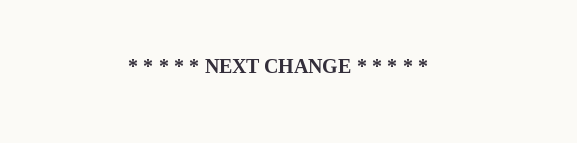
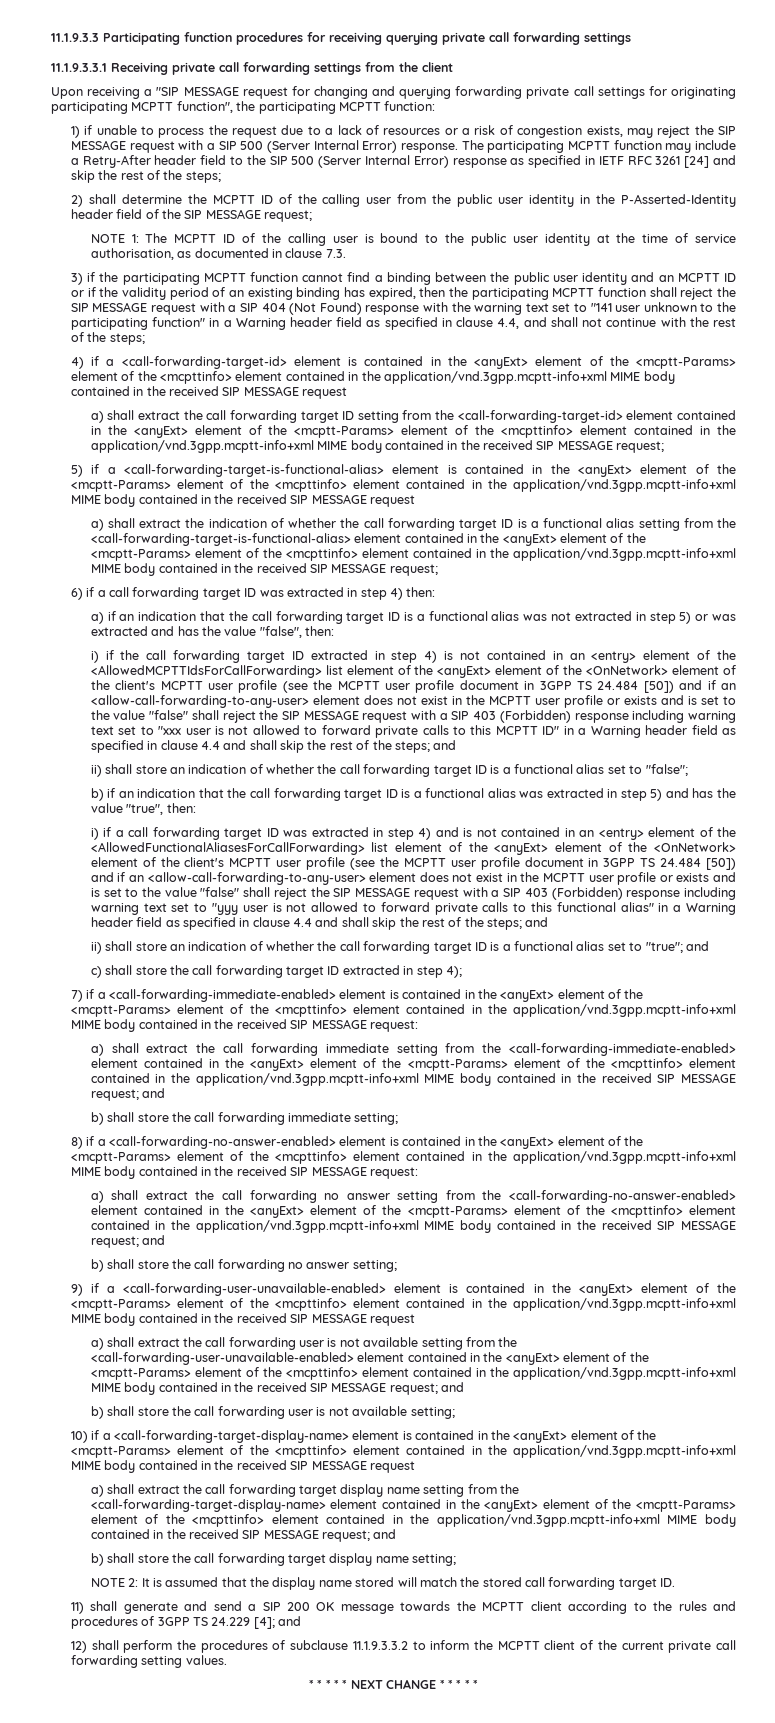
(127, 66) none -> [51,32,631,45] [51,62,453,75] [51,86,736,99] [51,101,436,114] [70,125,736,138] [70,140,736,153] [70,155,737,168] [70,170,221,183] [70,194,736,207] [70,209,313,222] [90,233,736,246] [90,248,346,260] [70,272,736,285] [70,287,736,300] [70,302,736,315] [70,317,736,330] [70,332,145,345] [70,356,736,369] [70,371,675,384] [70,386,348,399] [90,410,737,423] [90,425,737,438] [90,440,665,453] [70,464,736,477] [70,479,736,492] [70,494,415,507] [90,518,736,531] [90,533,646,546] [90,548,736,561] [90,563,438,576] [70,587,436,600] [90,611,736,624] [90,626,335,638] [90,650,736,663] [90,665,736,678] [90,680,736,693] [90,695,736,708] [90,710,736,723] [90,725,736,738] [90,740,457,753] [90,764,688,777] [90,788,736,801] [90,803,196,815] [90,827,736,840] [90,842,737,855] [90,857,737,870] [90,872,737,885] [90,887,736,900] [90,902,737,915] [90,917,549,930] [90,941,709,954] [90,965,462,978] [70,989,644,1002] [70,1004,736,1017] [70,1019,418,1032] [90,1043,736,1056] [90,1058,737,1071] [90,1073,736,1086] [90,1088,166,1101] [90,1112,399,1125] [70,1136,644,1149] [70,1151,736,1164] [70,1166,418,1179] [90,1190,736,1203] [90,1205,737,1218] [90,1220,736,1233] [90,1235,166,1248] [90,1259,397,1272] [70,1283,736,1296] [70,1298,736,1311] [70,1313,415,1326] [90,1337,518,1350] [90,1352,649,1365] [90,1367,736,1380] [90,1382,465,1395] [90,1406,455,1419] [70,1430,657,1443] [70,1445,736,1458] [70,1460,415,1473] [90,1484,519,1497] [90,1499,737,1512] [90,1514,736,1527] [90,1529,397,1542] [90,1553,457,1566] [90,1577,676,1590] [70,1601,736,1614] [70,1616,302,1629] [70,1640,736,1653] [70,1655,227,1668] 11.1.9.3.3 Participating function procedures for receiving querying private call forwarding settings // 11.1.9.3.3.1 Receiving private call forwarding settings from the client // Upon receiving a "SIP MESSAGE request for changing and querying forwarding private call settings for originating participating MCPTT function", the participating MCPTT function: // 1) if unable to process the request due to a lack of resources or a risk of congestion exists, may reject the SIP MESSAGE request with a SIP 500 (Server Internal Error) response. The participating MCPTT function may include a Retry-After header field to the SIP 500 (Server Internal Error) response as specified in IETF RFC 3261 [24] and skip the rest of the steps; // 2) shall determine the MCPTT ID of the calling user from the public user identity in the P-Asserted-Identity header field of the SIP MESSAGE request; // NOTE 1: The MCPTT ID of the calling user is bound to the public user identity at the time of service authorisation, as documented in clause 7.3. // 3) if the participating MCPTT function cannot find a binding between the public user identity and an MCPTT ID or if the validity period of an existing binding has expired, then the participating MCPTT function shall reject the SIP MESSAGE request with a SIP 404 (Not Found) response with the warning text set to "141 user unknown to the participating function" in a Warning header field as specified in clause 4.4, and shall not continue with the rest of the steps; // 4) if a <call-forwarding-target-id> element is contained in the <anyExt> element of the <mcptt-Params> element of the <mcpttinfo> element contained in the application/vnd.3gpp.mcptt-info+xml MIME body contained in the received SIP MESSAGE request // a) shall extract the call forwarding target ID setting from the <call-forwarding-target-id> element contained in the <anyExt> element of the <mcptt-Params> element of the <mcpttinfo> element contained in the application/vnd.3gpp.mcptt-info+xml MIME body contained in the received SIP MESSAGE request; // 5) if a <call-forwarding-target-is-functional-alias> element is contained in the <anyExt> element of the <mcptt-Params> element of the <mcpttinfo> element contained in the application/vnd.3gpp.mcptt-info+xml MIME body contained in the received SIP MESSAGE request // a) shall extract the indication of whether the call forwarding target ID is a functional alias setting from the <call-forwarding-target-is-functional-alias> element contained in the <anyExt> element of the <mcptt-Params> element of the <mcpttinfo> element contained in the application/vnd.3gpp.mcptt-info+xml MIME body contained in the received SIP MESSAGE request; // 6) if a call forwarding target ID was extracted in step 4) then: // a) if an indication that the call forwarding target ID is a functional alias was not extracted in step 5) or was extracted and has the value "false", then: // i) if the call forwarding target ID extracted in step 4) is not contained in an <entry> element of the <AllowedMCPTTIdsForCallForwarding> list element of the <anyExt> element of the <OnNetwork> element of the client's MCPTT user profile (see the MCPTT user profile document in 3GPP TS 24.484 [50]) and if an <allow-call-forwarding-to-any-user> element does not exist in the MCPTT user profile or exists and is set to the value "false" shall reject the SIP MESSAGE request with a SIP 403 (Forbidden) response including warning text set to "xxx user is not allowed to forward private calls to this MCPTT ID" in a Warning header field as specified in clause 4.4 and shall skip the rest of the steps; and // ii) shall store an indication of whether the call forwarding target ID is a functional alias set to "false"; // b) if an indication that the call forwarding target ID is a functional alias was extracted in step 5) and has the value "true", then: // i) if a call forwarding target ID was extracted in step 4) and is not contained in an <entry> element of the <AllowedFunctionalAliasesForCallForwarding> list element of the <anyExt> element of the <OnNetwork> element of the client's MCPTT user profile (see the MCPTT user profile document in 3GPP TS 24.484 [50]) and if an <allow-call-forwarding-to-any-user> element does not exist in the MCPTT user profile or exists and is set to the value "false" shall reject the SIP MESSAGE request with a SIP 403 (Forbidden) response including warning text set to "yyy user is not allowed to forward private calls to this functional alias" in a Warning header field as specified in clause 4.4 and shall skip the rest of the steps; and // ii) shall store an indication of whether the call forwarding target ID is a functional alias set to "true"; and // c) shall store the call forwarding target ID extracted in step 4); // 7) if a <call-forwarding-immediate-enabled> element is contained in the <anyExt> element of the <mcptt-Params> element of the <mcpttinfo> element contained in the application/vnd.3gpp.mcptt-info+xml MIME body contained in the received SIP MESSAGE request: // a) shall extract the call forwarding immediate setting from the <call-forwarding-immediate-enabled> element contained in the <anyExt> element of the <mcptt-Params> element of the <mcpttinfo> element contained in the application/vnd.3gpp.mcptt-info+xml MIME body contained in the received SIP MESSAGE request; and // b) shall store the call forwarding immediate setting; // 8) if a <call-forwarding-no-answer-enabled> element is contained in the <anyExt> element of the <mcptt-Params> element of the <mcpttinfo> element contained in the application/vnd.3gpp.mcptt-info+xml MIME body contained in the received SIP MESSAGE request: // a) shall extract the call forwarding no answer setting from the <call-forwarding-no-answer-enabled> element contained in the <anyExt> element of the <mcptt-Params> element of the <mcpttinfo> element contained in the application/vnd.3gpp.mcptt-info+xml MIME body contained in the received SIP MESSAGE request; and // b) shall store the call forwarding no answer setting; // 9) if a <call-forwarding-user-unavailable-enabled> element is contained in the <anyExt> element of the <mcptt-Params> element of the <mcpttinfo> element contained in the application/vnd.3gpp.mcptt-info+xml MIME body contained in the received SIP MESSAGE request // a) shall extract the call forwarding user is not available setting from the <call-forwarding-user-unavailable-enabled> element contained in the <anyExt> element of the <mcptt-Params> element of the <mcpttinfo> element contained in the application/vnd.3gpp.mcptt-info+xml MIME body contained in the received SIP MESSAGE request; and // b) shall store the call forwarding user is not available setting; // 10) if a <call-forwarding-target-display-name> element is contained in the <anyExt> element of the <mcptt-Params> element of the <mcpttinfo> element contained in the application/vnd.3gpp.mcptt-info+xml MIME body contained in the received SIP MESSAGE request // a) shall extract the call forwarding target display name setting from the <call-forwarding-target-display-name> element contained in the <anyExt> element of the <mcptt-Params> element of the <mcpttinfo> element contained in the application/vnd.3gpp.mcptt-info+xml MIME body contained in the received SIP MESSAGE request; and // b) shall store the call forwarding target display name setting; // NOTE 2: It is assumed that the display name stored will match the stored call forwarding target ID. // 11) shall generate and send a SIP 200 OK message towards the MCPTT client according to the rules and procedures of 3GPP TS 24.229 [4]; and // 12) shall perform the procedures of subclause 11.1.9.3.3.2 to inform the MCPTT client of the current private call forwarding setting values. //

